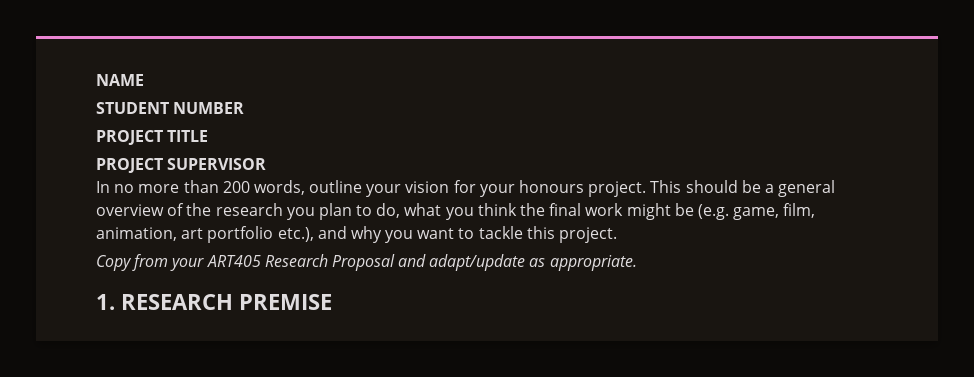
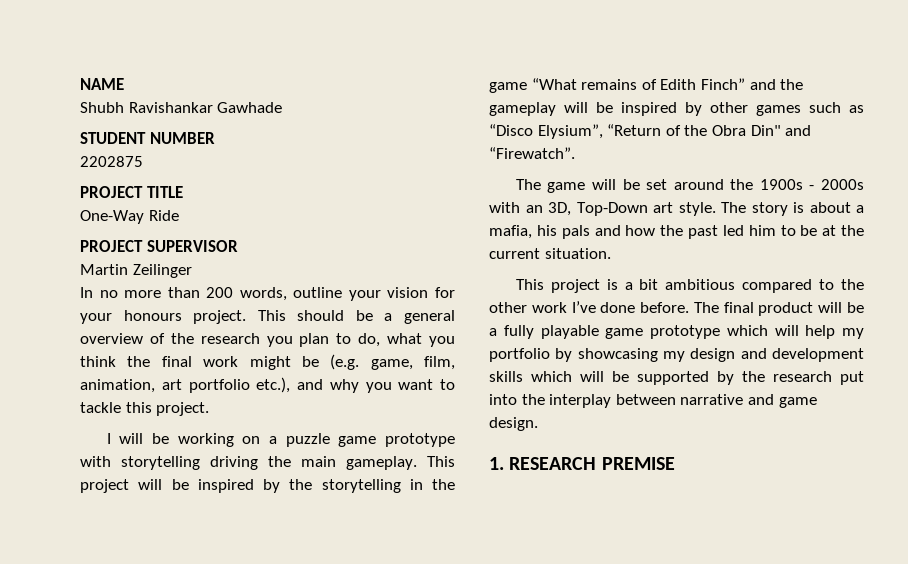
(144, 80) none -> [80,102,283,113] // Shubh Ravishankar Gawhade
(245, 108) none -> [80,156,143,167] // 2202875
(209, 136) none -> [80,210,179,224] // One-Way Ride
(267, 164) none -> [80,264,192,278] // Martin Zeilinger
[96,254,637,271] Copy from your ART405 Research Proposal and adapt/update as appropriate. -> [106,433,455,447] [80,456,455,470] [80,479,455,493] [489,78,804,93] [489,102,864,116] [489,124,812,139] [489,147,575,159] [515,179,864,193] [489,202,864,216] [489,225,864,239] [489,248,611,259] [515,279,864,293] [489,301,864,316] [489,325,864,339] [489,348,864,362] [489,371,864,385] [489,394,817,408] [489,417,538,431] I will be working on a puzzle game prototype with storytelling driving the main gameplay. This project will be inspired by the storytelling in the game “What remains of Edith Finch” and the gameplay will be inspired by other games such as “Disco Elysium”, “Return of the Obra Din" and “Firewatch”. // The game will be set around the 1900s - 2000s with an 3D, Top-Down art style. The story is about a mafia, his pals and how the past led him to be at the current situation. // This project is a bit ambitious compared to the other work I’ve done before. The final product will be a fully playable game prototype which will help my portfolio by showcasing my design and development skills which will be supported by the research put into the interplay between narrative and game design.

